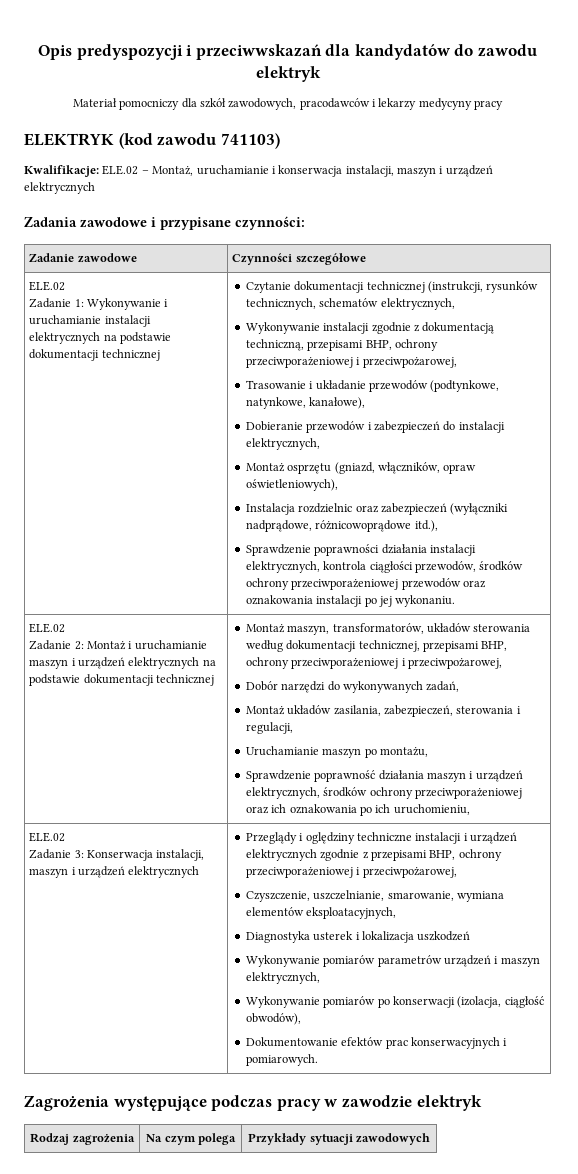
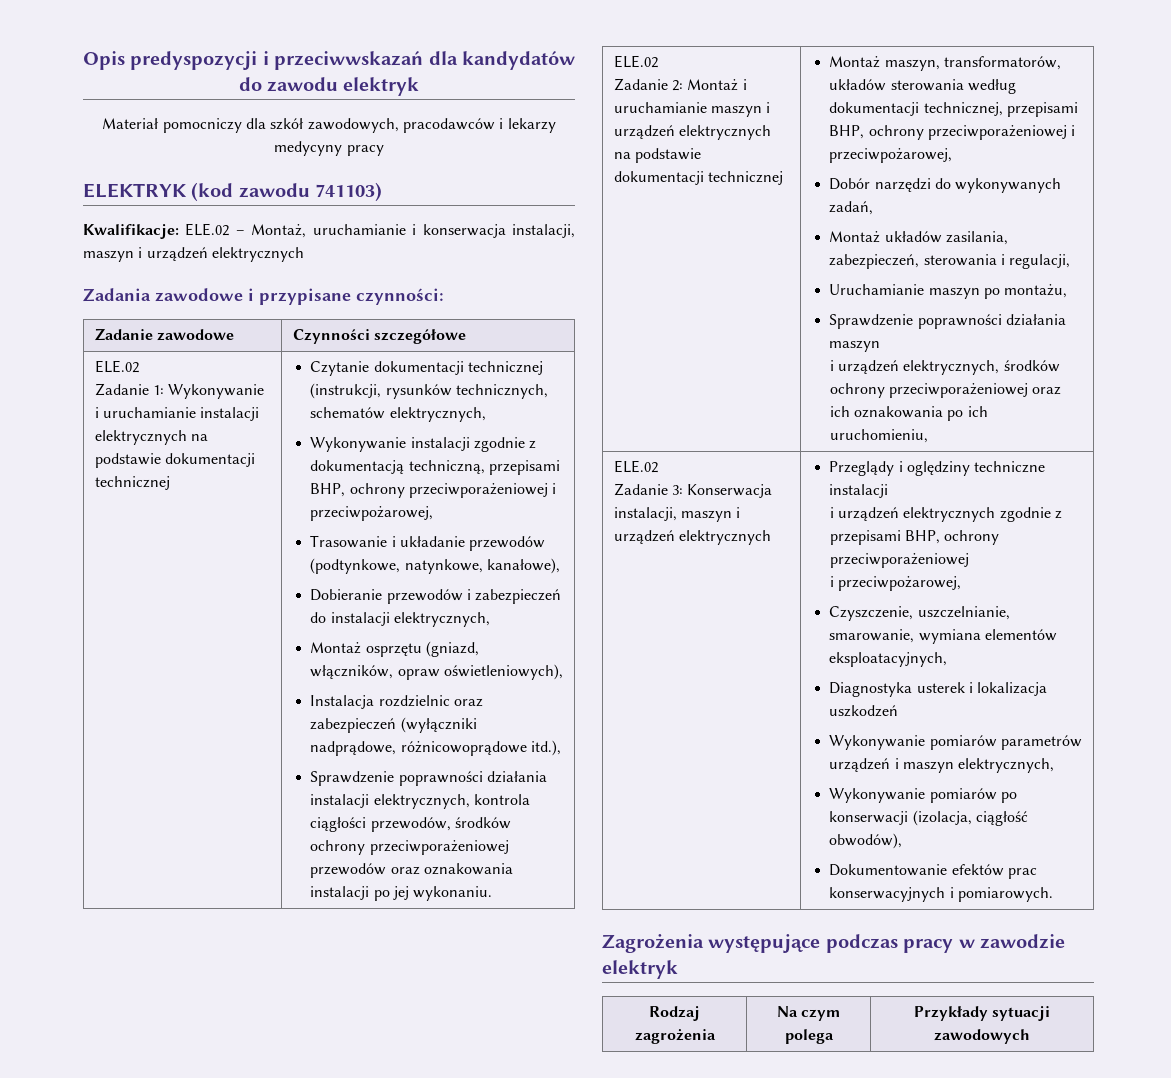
[314,770,376,782] poprawność -> [917,314,1002,329] poprawności
(467, 777) none -> (881, 346) //
(462, 838) none -> (889, 491) //
(353, 872) none -> (969, 560) //

